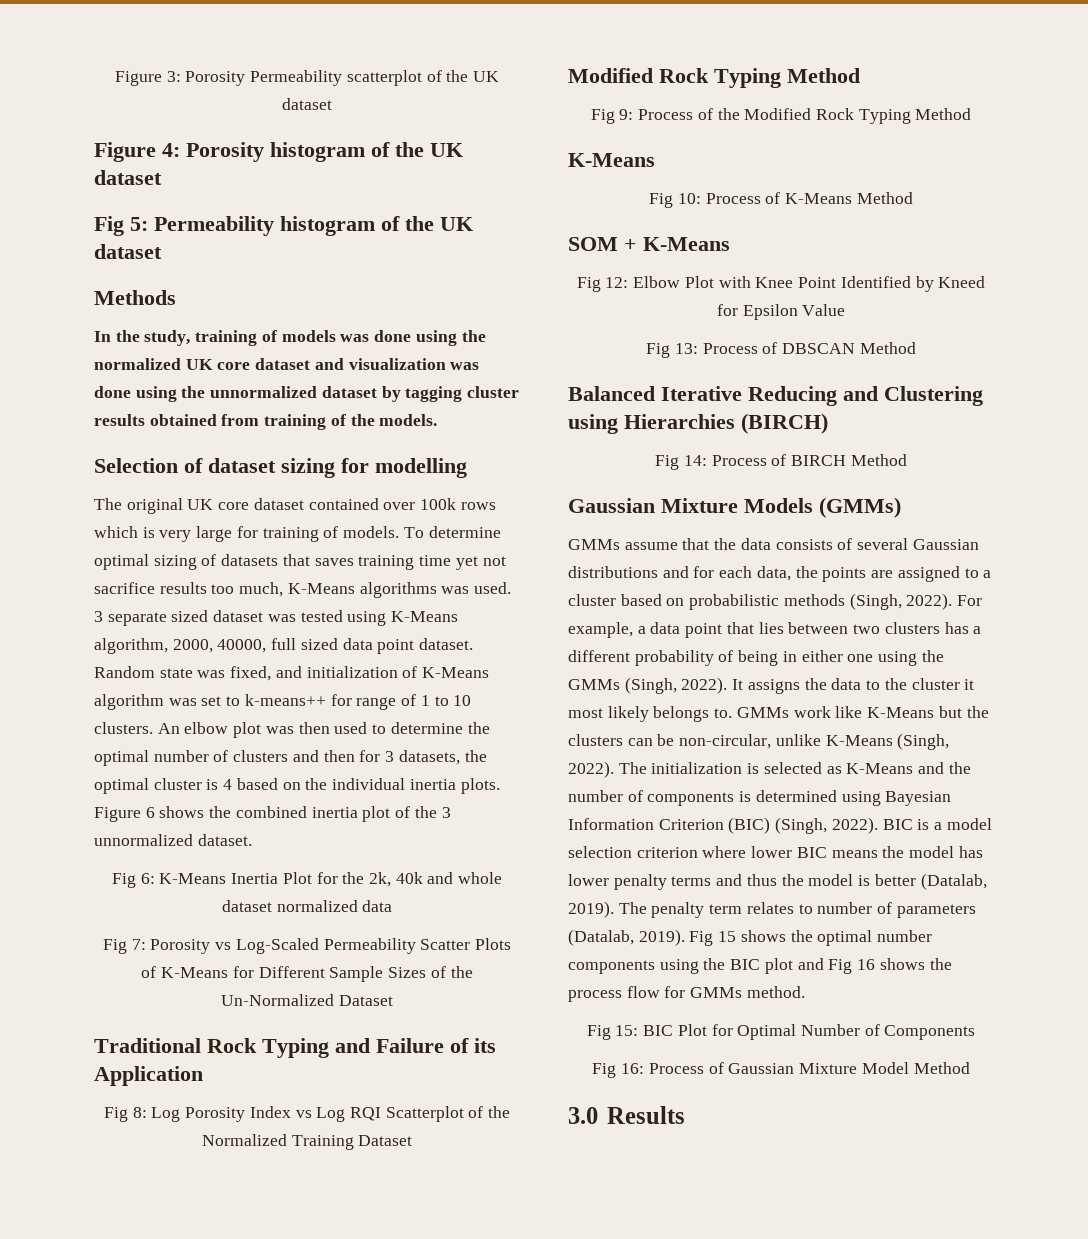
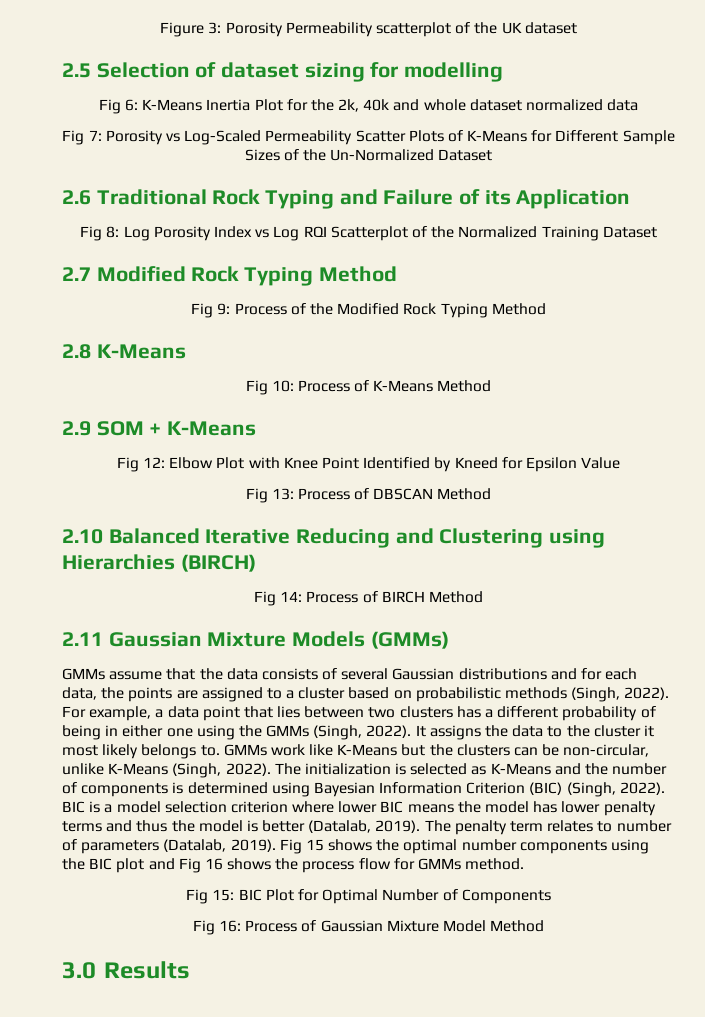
[94,142,463,162] [94,170,162,185] [94,216,473,236] [94,244,162,259] [94,290,176,305] [94,330,486,346] [94,358,480,370] [94,386,520,402] [94,414,438,430] Figure 4: Porosity histogram of the UK dataset // Fig 5: Permeability histogram of the UK dataset // Methods // In the study, training of models was done using the normalized UK core dataset and visualization was done using the unnormalized dataset by tagging cluster results obtained from training of the models. // -> [62,63,91,78] 2.5
[94,498,496,514] [94,526,501,542] [94,554,506,570] [94,582,512,598] [94,610,459,626] [94,638,474,654] [94,666,490,681] [94,694,472,710] [94,722,490,738] [94,750,487,766] [94,778,500,794] [94,806,451,822] [94,834,252,846] // The original UK core dataset contained over 100k rows which is very large for training of models. To determine optimal sizing of datasets that saves training time yet not sacrifice results too much, K-Means algorithms was used. 3 separate sized dataset was tested using K-Means algorithm, 2000, 40000, full sized data point dataset. Random state was fixed, and initialization of K-Means algorithm was set to k-means++ for range of 1 to 10 clusters. An elbow plot was then used to determine the optimal number of clusters and then for 3 datasets, the optimal cluster is 4 based on the individual inertia plots. Figure 6 shows the combined inertia plot of the 3 unnormalized dataset. -> (504, 72) none
(393, 1000) none -> [62,190,91,205] 2.6
(413, 1140) none -> [62,267,91,281] 2.7
(972, 114) none -> [62,344,91,359] 2.8
(913, 198) none -> [62,421,91,436] 2.9
(916, 348) none -> [62,529,103,544] 2.10
(907, 460) none -> [62,632,103,646] 2.11

